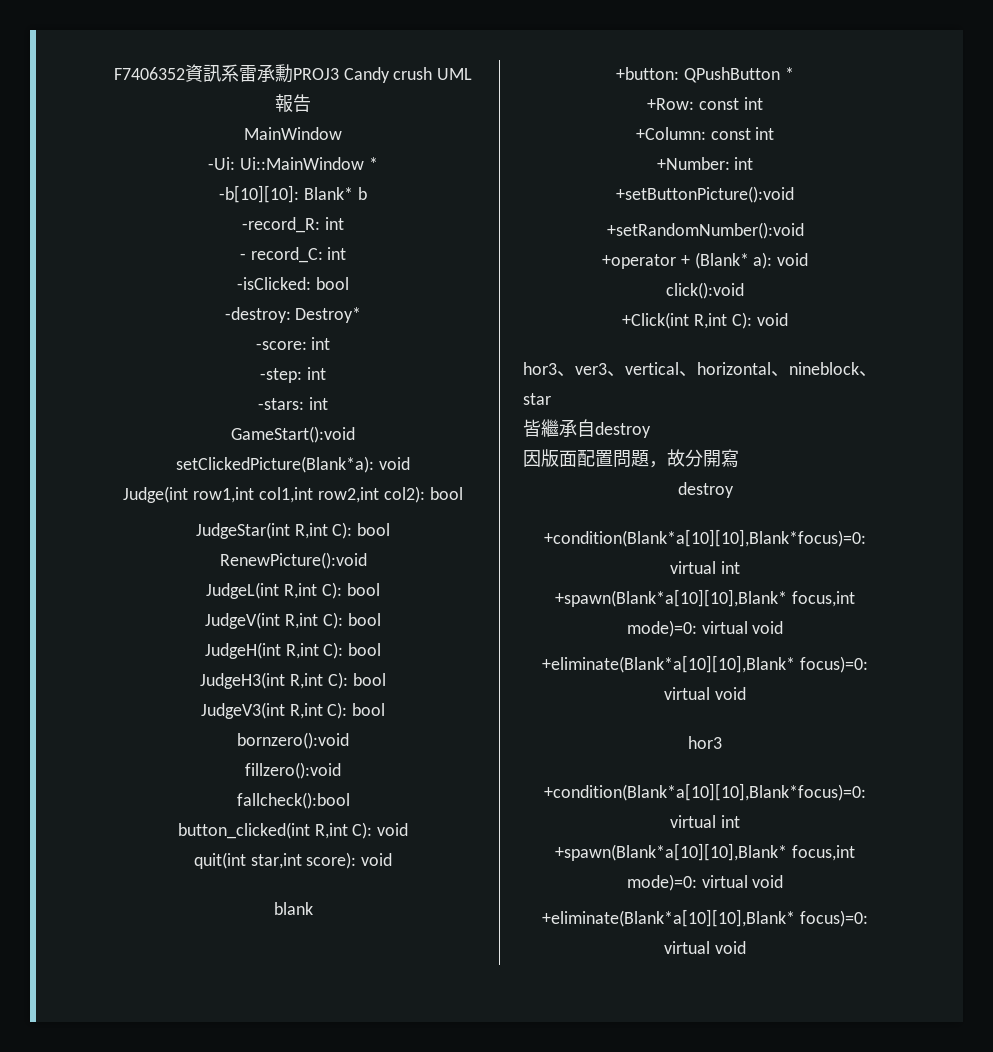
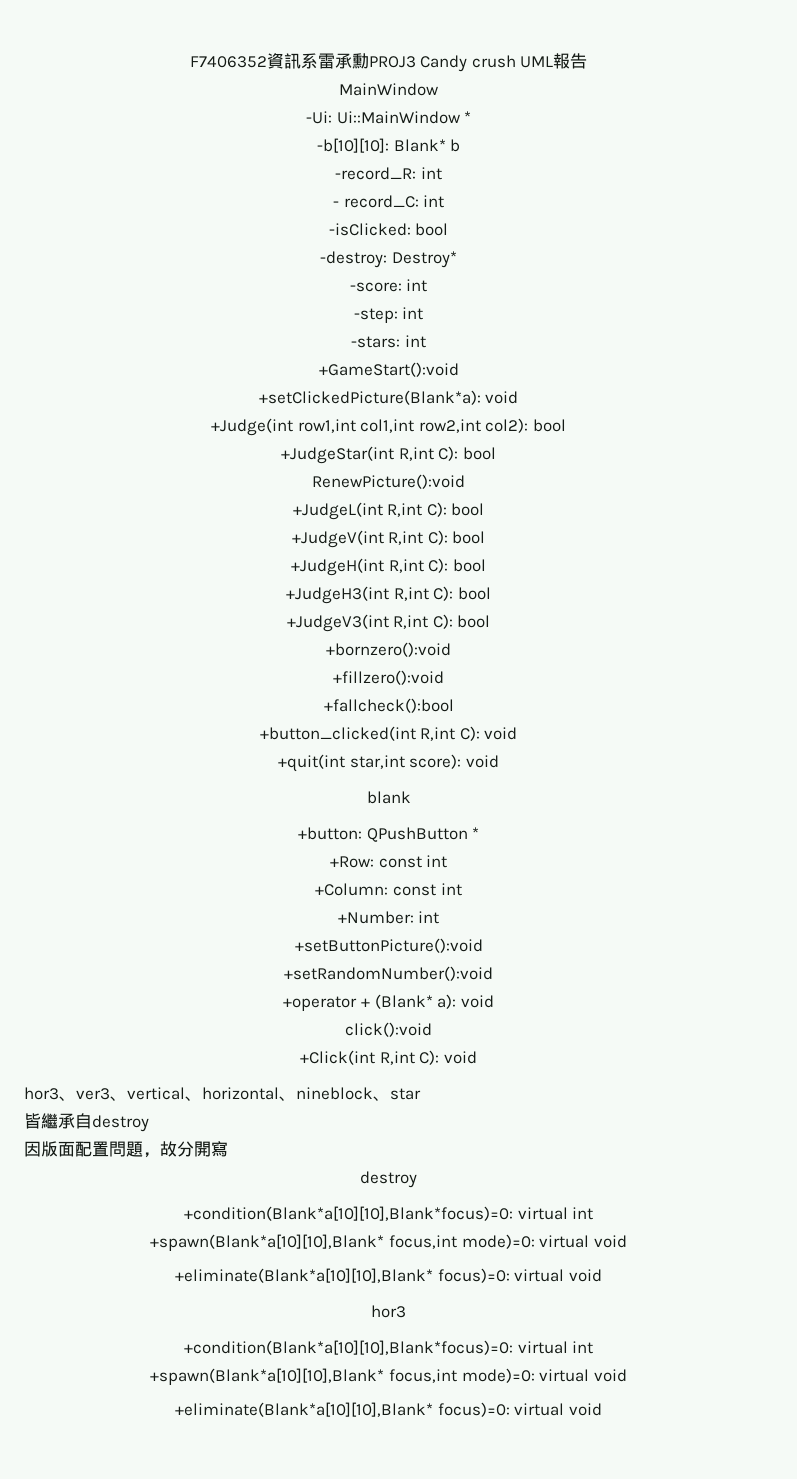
[231,426,355,443] [176,456,410,473] [123,486,189,503] GameStart():void // setClickedPicture(Blank*a): void // Judge(int -> [318,362,459,377] [258,390,519,405] [211,418,294,436] +GameStart():void // +setClickedPicture(Blank*a): void // +Judge(int
[195,522,290,539] JudgeStar(int -> [281,446,395,464] +JudgeStar(int
[206,582,380,599] [205,612,381,629] [204,642,382,659] [200,672,386,689] [200,702,386,719] [237,732,349,749] [245,762,341,779] [236,792,350,809] [177,822,409,839] [193,852,246,869] JudgeL(int R,int C): bool // JudgeV(int R,int C): bool // JudgeH(int R,int C): bool // JudgeH3(int R,int C): bool // JudgeV3(int R,int C): bool // bornzero():void // fillzero():void // fallcheck():bool // button_clicked(int R,int C): void // quit(int -> [292,502,485,520] [291,530,486,548] [291,558,486,576] [286,586,491,604] [286,614,491,632] [326,642,451,657] [333,670,444,685] [323,698,454,713] [259,726,518,741] [278,754,346,772] +JudgeL(int R,int C): bool // +JudgeV(int R,int C): bool // +JudgeH(int R,int C): bool // +JudgeH3(int R,int C): bool // +JudgeV3(int R,int C): bool // +bornzero():void // +fillzero():void // +fallcheck():bool // +button_clicked(int R,int C): void // +quit(int

